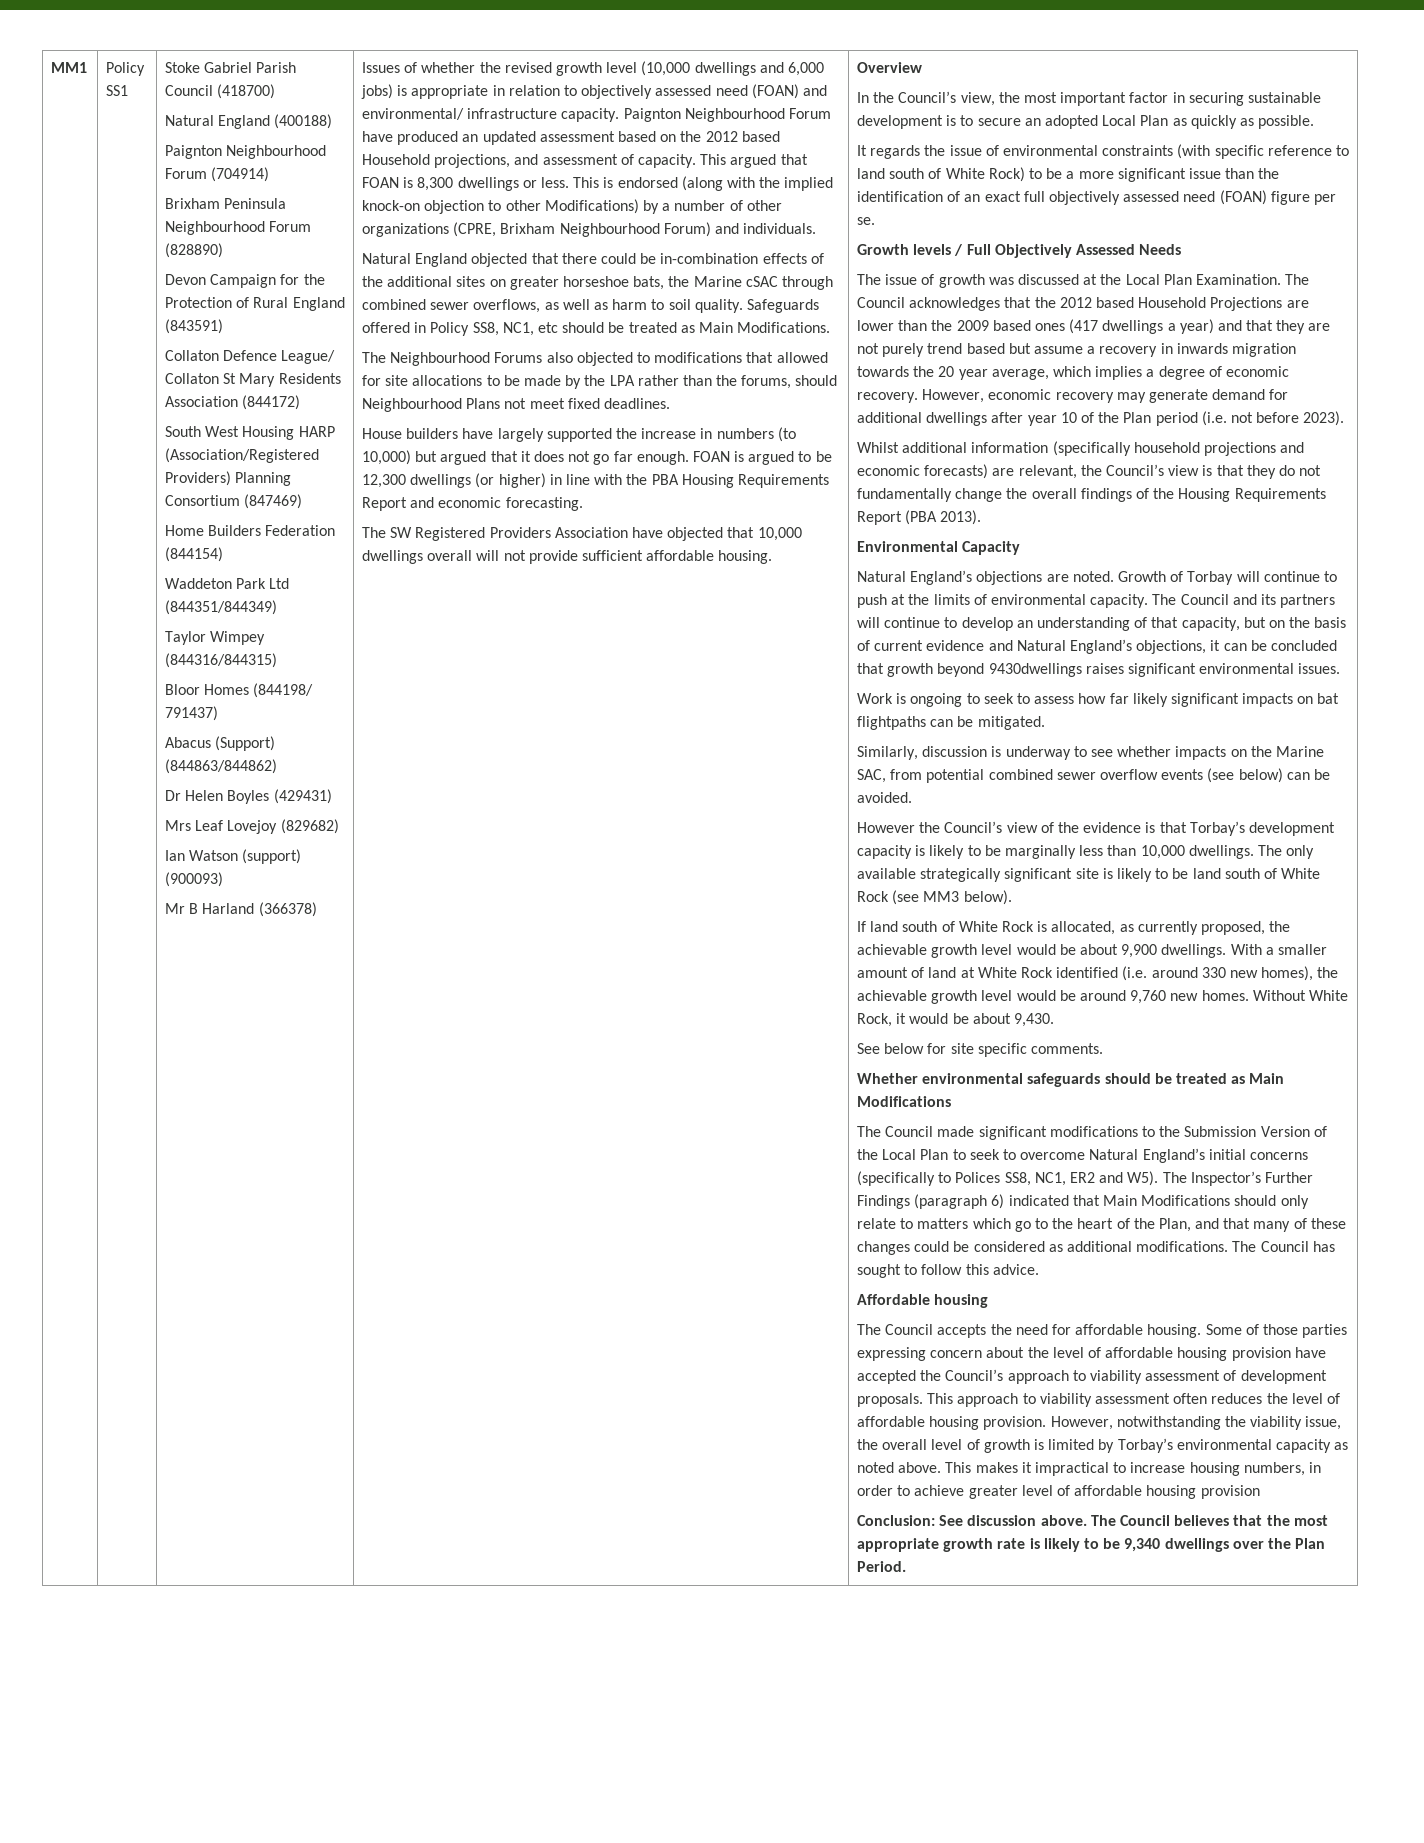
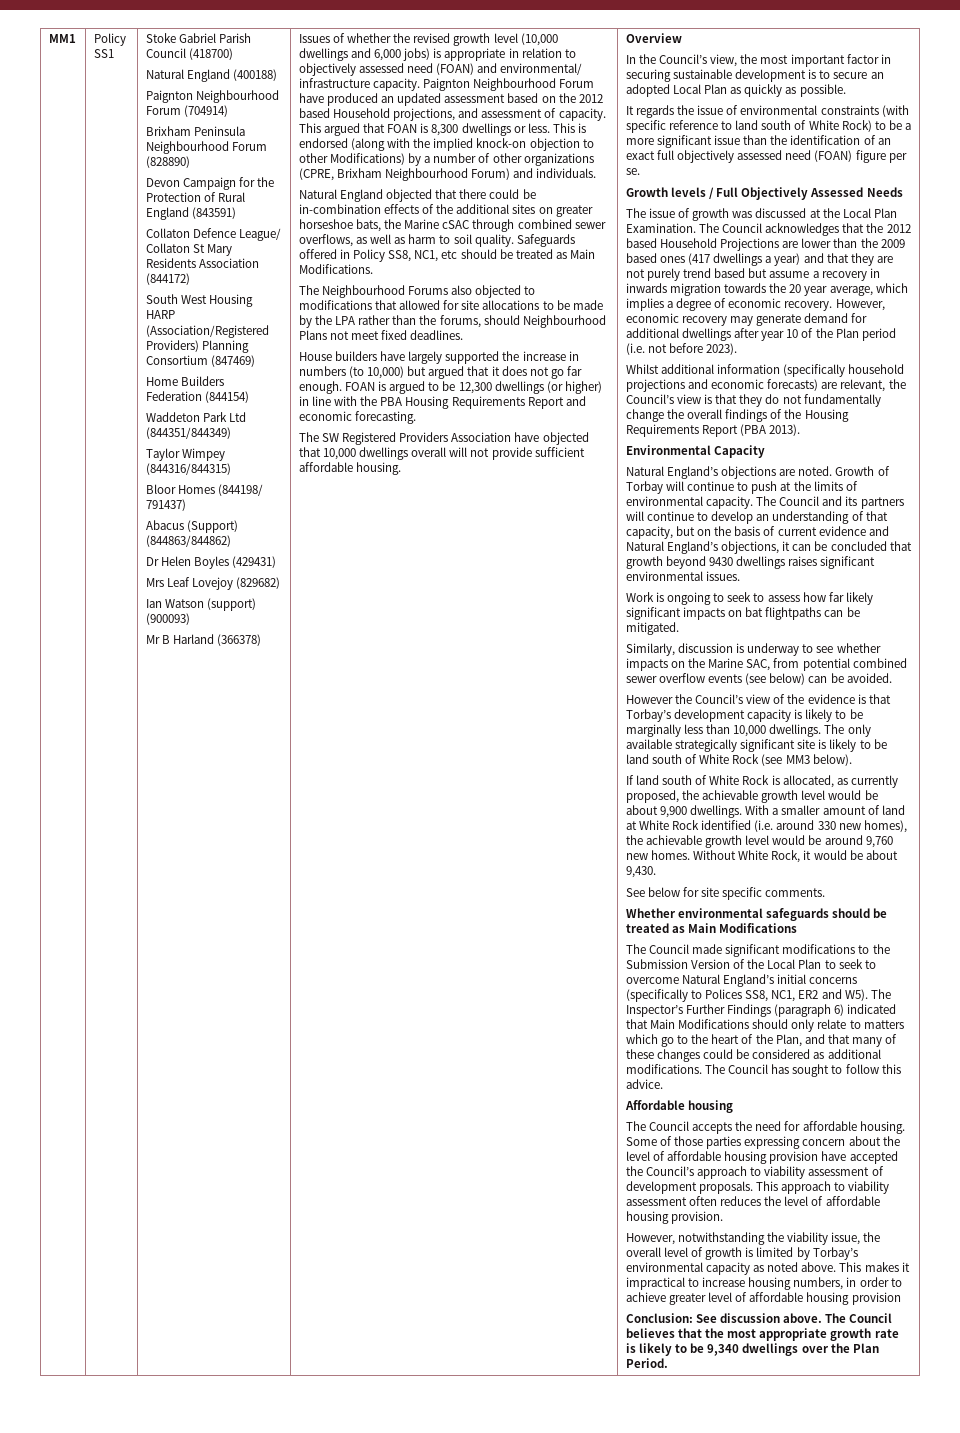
[988,663,1082,677] 9430dwellings -> [709,556,786,569] 9430 dwellings
(1047, 1423) none -> (724, 1217) //

